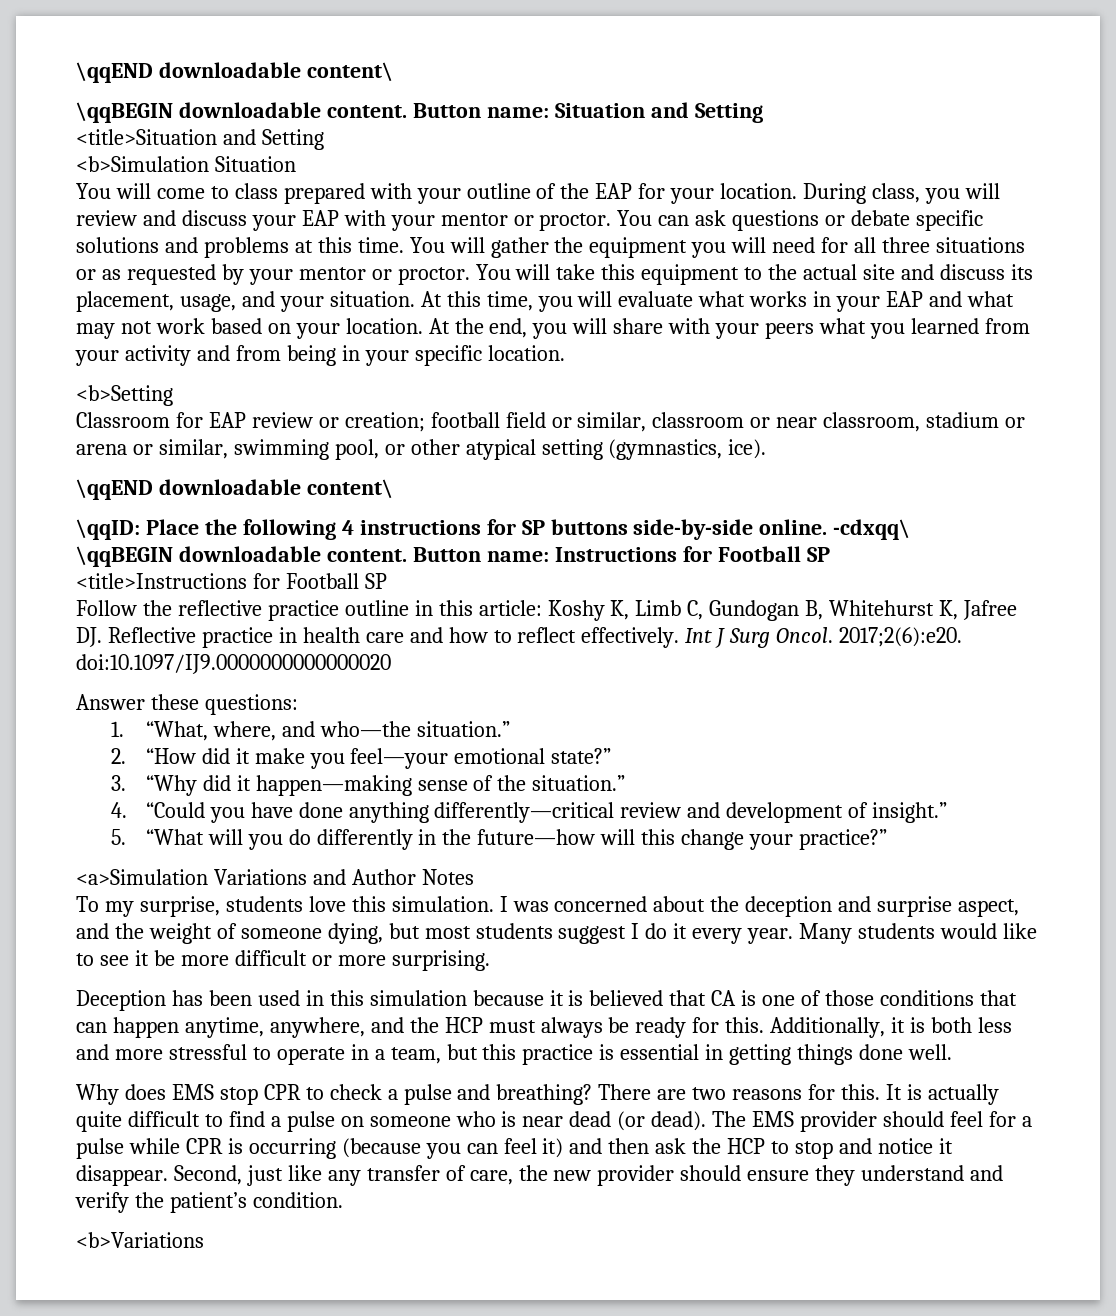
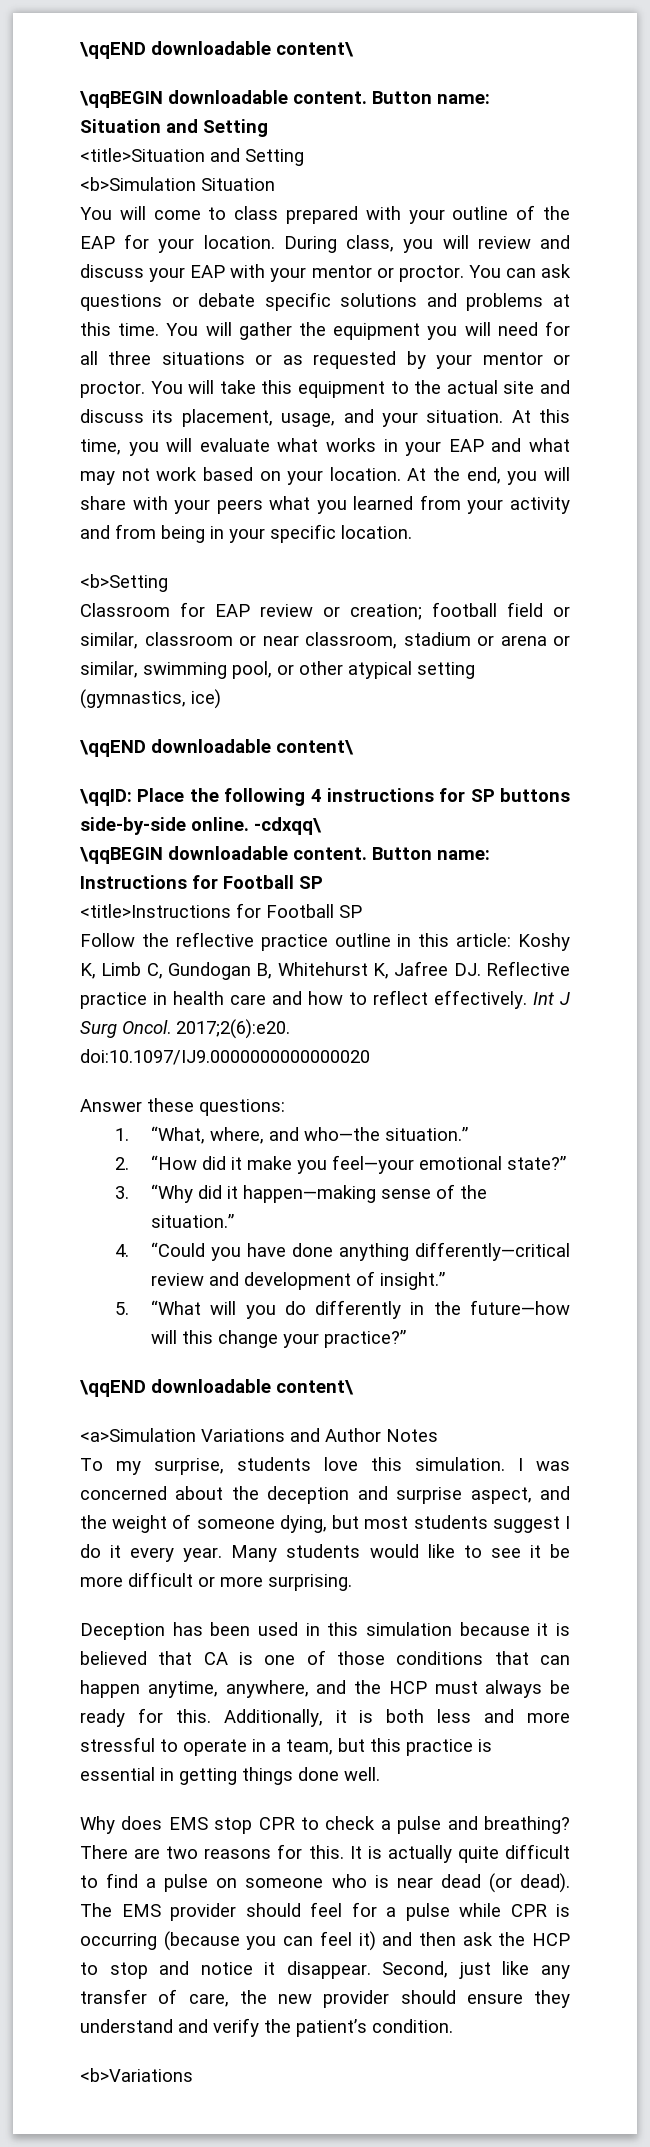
[728,439,767,459] ice). -> [191,689,221,709] ice)
(888, 839) none -> [80,1379,354,1397] // \qqEND downloadable content\

